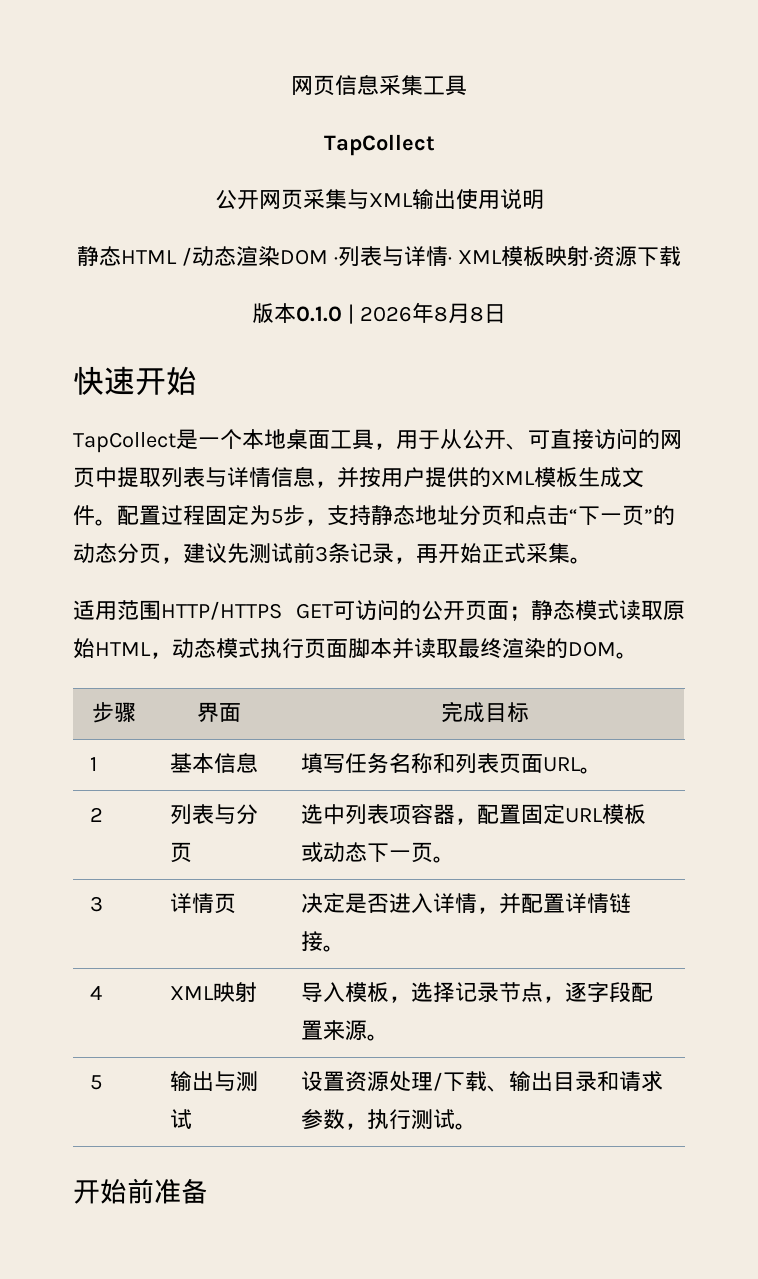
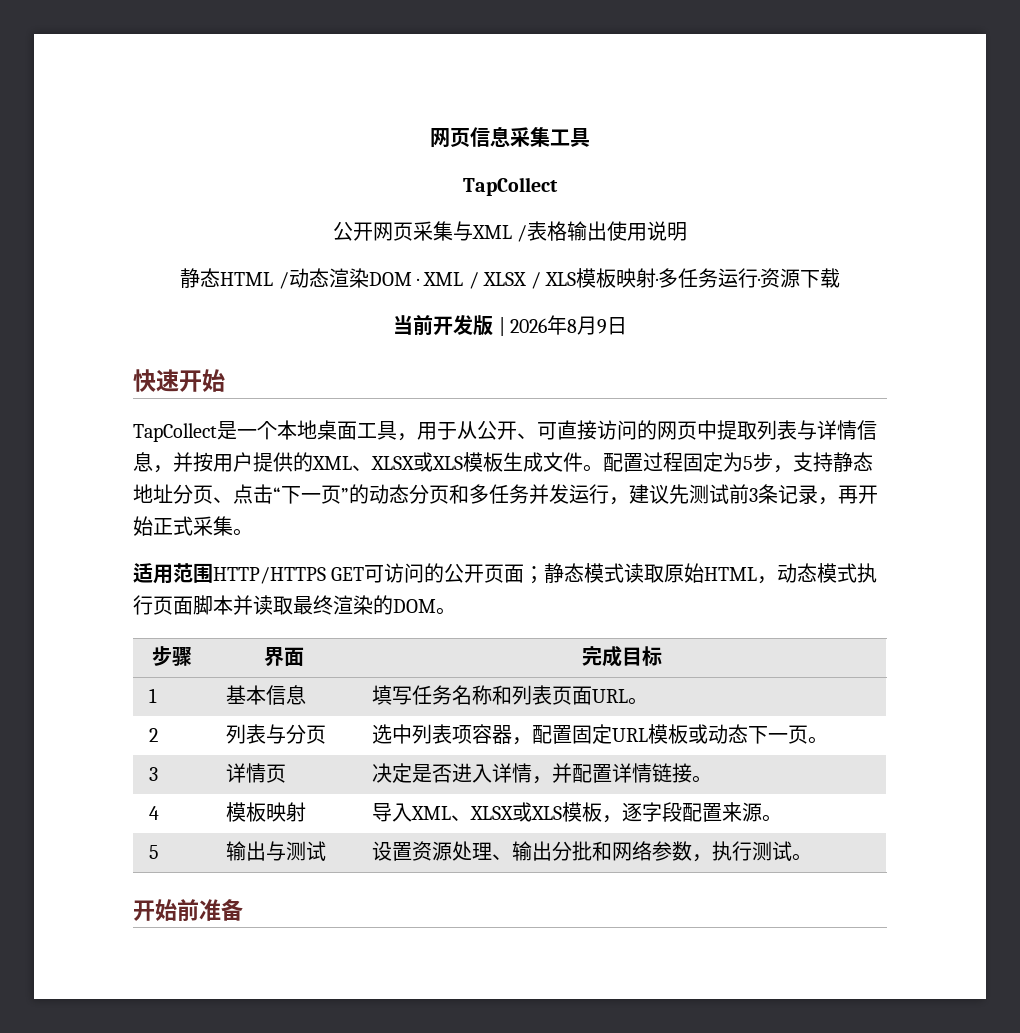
(413, 200) none -> [517,221,568,242] /表格
[337,246,589,266] 列表与详情· XML模板映射 -> [423,268,758,289] XML / XLSX / XLS模板映射·多任务运行
[252,303,343,323] 版本0.1.0 -> [393,315,494,336] 当前开发版
[469,306,484,322] 8 -> [596,319,607,334] 9
(535, 478) none -> [352,452,463,472] 、XLSX或XLS
[503,505,525,525] 和 -> [213,497,233,503] 、
(161, 553) none -> [449,484,609,504] 和多任务并发运行
[170,986,215,1000] XML -> [225,802,266,822] 模板
[345,982,544,1003] 模板，选择记录节点 -> [410,802,602,822] XML、XLSX或XLS模板
[433,1071,664,1092] /下载、输出目录和请求 -> [491,841,652,861] 、输出分批和网络

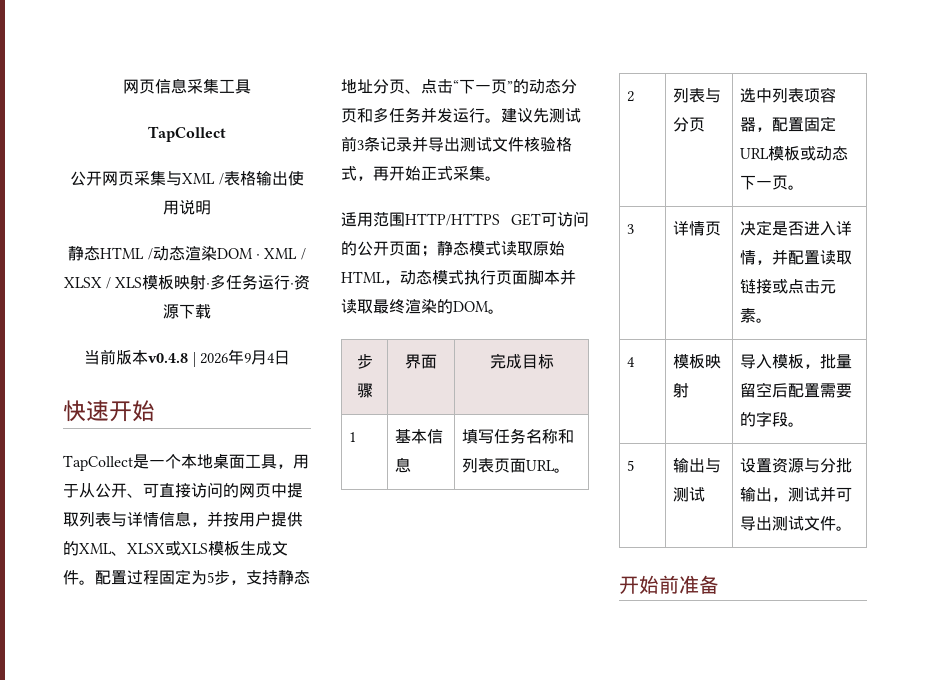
[433,315,494,336] 开发版 -> [116,350,189,365] 版本v0.4.8
[566,316,607,335] 8月9 -> [243,350,275,365] 9月4
[609,497,629,505] ， -> [485,118,501,123] 。
(818, 494) none -> [412,136,572,152] [341,166,357,181] 并导出测试文件核验格式
[611,763,692,783] 详情链接 -> [819,250,852,265] [739,279,836,294] [739,308,756,323] 读取链接或点击元素
[410,802,762,823] XML、XLSX或XLS模板，逐字段配置来源 -> [771,354,852,369] [739,382,852,398] [739,411,788,427] 模板，批量留空后配置需要的字段
[451,841,792,862] 处理、输出分批和网络参数，执行测试 -> [803,458,852,473] [739,486,852,502] [739,516,836,531] 与分批输出，测试并可导出测试文件

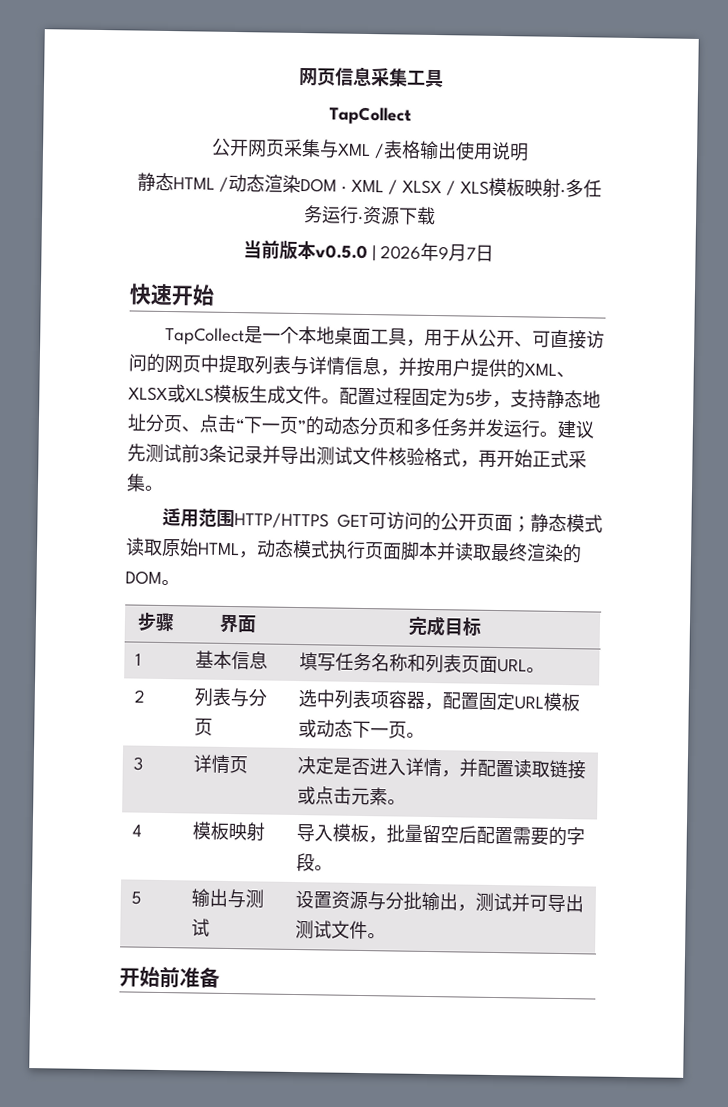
[148,353,189,363] v0.4.8 -> [315,244,369,260] v0.5.0
[266,353,275,363] 4 -> [465,247,476,260] 7

